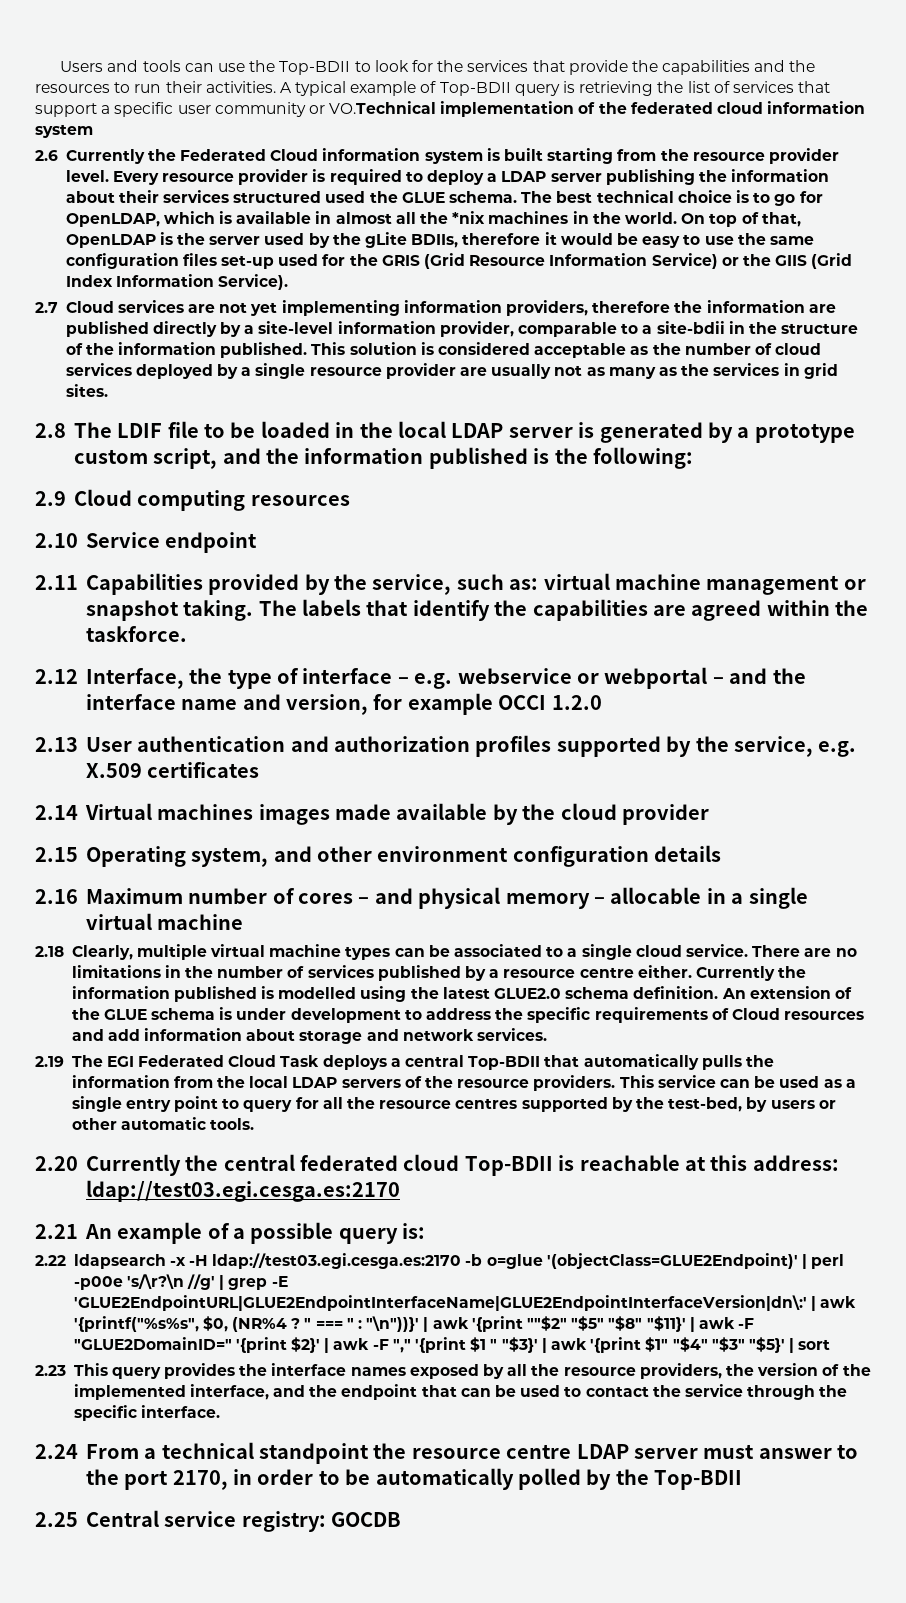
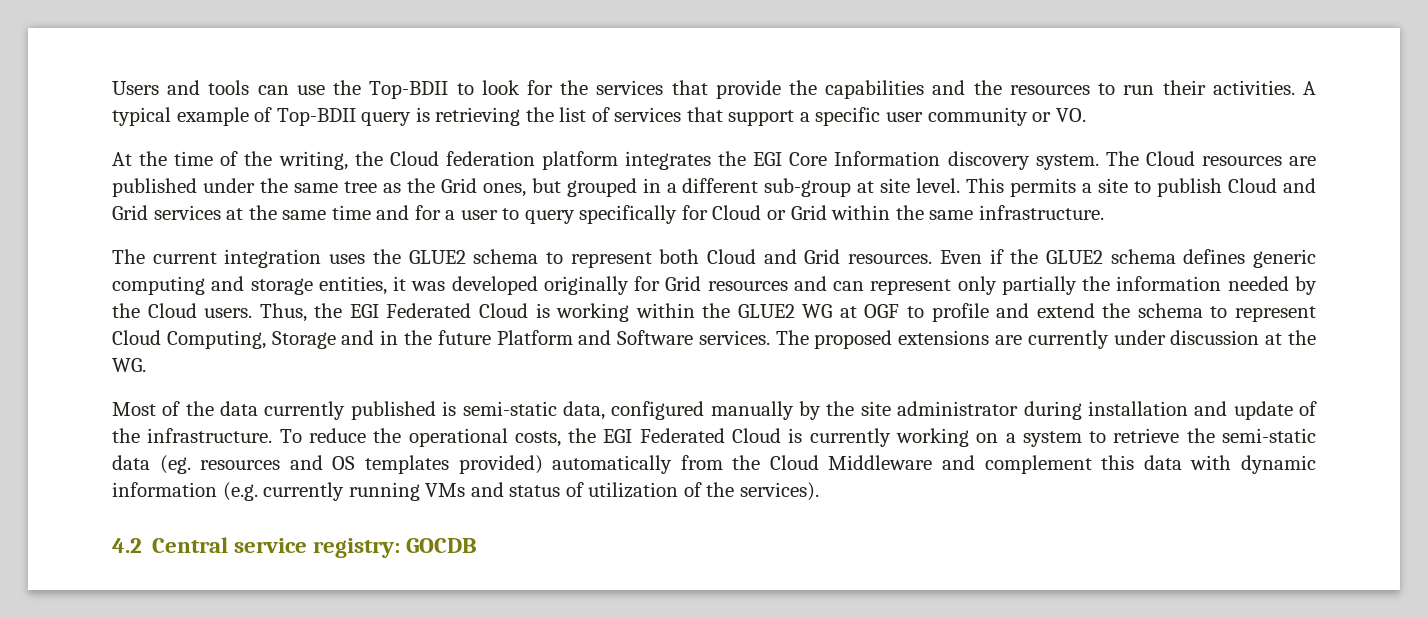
[329,101,866,117] [35,124,93,138] [35,148,839,164] [65,169,830,185] [65,190,823,206] [65,211,801,227] [65,232,814,248] [65,253,853,269] [65,274,289,290] [35,300,836,316] [65,321,859,337] [65,342,822,358] [65,363,838,379] [65,384,108,397] [35,421,855,443] [73,447,693,469] [35,489,350,511] [35,532,258,553] [35,573,866,595] [85,599,869,621] [85,626,187,642] [35,667,806,689] [85,693,602,715] [35,735,857,757] [85,762,260,778] [35,803,709,825] [35,845,722,867] [35,887,808,909] [85,913,244,930] [35,944,857,960] [71,965,807,981] [71,986,852,1002] [71,1007,865,1023] [71,1028,548,1044] [35,1054,774,1070] [71,1075,856,1091] [71,1096,836,1112] [71,1117,255,1130] [35,1154,839,1176] [85,1180,400,1202] [35,1222,426,1244] [35,1253,845,1269] [73,1274,288,1290] [73,1295,857,1311] [73,1316,755,1332] [73,1337,831,1353] [35,1363,871,1379] [73,1384,848,1400] [73,1405,220,1421] [35,1442,859,1464] [85,1468,743,1490] [35,1512,78,1527] VO.Technical implementation of the federated cloud information system // 2.6 Currently the Federated Cloud information system is built starting from the resource provider level. Every resource provider is required to deploy a LDAP server publishing the information about their services structured used the GLUE schema. The best technical choice is to go for OpenLDAP, which is available in almost all the *nix machines in the world. On top of that, OpenLDAP is the server used by the gLite BDIIs, therefore it would be easy to use the same configuration files set-up used for the GRIS (Grid Resource Information Service) or the GIIS (Grid Index Information Service). // 2.7 Cloud services are not yet implementing information providers, therefore the information are published directly by a site-level information provider, comparable to a site-bdii in the structure of the information published. This solution is considered acceptable as the number of cloud services deployed by a single resource provider are usually not as many as the services in grid sites. // 2.8 The LDIF file to be loaded in the local LDAP server is generated by a prototype custom script, and the information published is the following: // 2.9 Cloud computing resources // 2.10 Service endpoint // 2.11 Capabilities provided by the service, such as: virtual machine management or snapshot taking. The labels that identify the capabilities are agreed within the taskforce. // 2.12 Interface, the type of interface – e.g. webservice or webportal – and the interface name and version, for example OCCI 1.2.0 // 2.13 User authentication and authorization profiles supported by the service, e.g. X.509 certificates // 2.14 Virtual machines images made available by the cloud provider // 2.15 Operating system, and other environment configuration details // 2.16 Maximum number of cores – and physical memory – allocable in a single virtual machine // 2.18 Clearly, multiple virtual machine types can be associated to a single cloud service. There are no limitations in the number of services published by a resource centre either. Currently the information published is modelled using the latest GLUE2.0 schema definition. An extension of the GLUE schema is under development to address the specific requirements of Cloud resources and add information about storage and network services. // 2.19 The EGI Federated Cloud Task deploys a central Top-BDII that automatically pulls the information from the local LDAP servers of the resource providers. This service can be used as a single entry point to query for all the resource centres supported by the test-bed, by users or other automatic tools. // 2.20 Currently the central federated cloud Top-BDII is reachable at this address: ldap://test03.egi.cesga.es:2170 // 2.21 An example of a possible query is: // 2.22 ldapsearch -x -H ldap://test03.egi.cesga.es:2170 -b o=glue '(objectClass=GLUE2Endpoint)' | perl -p00e 's/\r?\n //g' | grep -E 'GLUE2EndpointURL|GLUE2EndpointInterfaceName|GLUE2EndpointInterfaceVersion|dn\:' | awk '{printf("%s%s", $0, (NR%4 ? " === " : "\n"))}' | awk '{print ""$2" "$5" "$8" "$11}' | awk -F "GLUE2DomainID=" '{print $2}' | awk -F "," '{print $1 " "$3}' | awk '{print $1" "$4" "$3" "$5}' | sort // 2.23 This query provides the interface names exposed by all the resource providers, the version of the implemented interface, and the endpoint that can be used to contact the service through the specific interface. // 2.24 From a technical standpoint the resource centre LDAP server must answer to the port 2170, in order to be automatically polled by the Top-BDII // 2.25 -> [1055,108,1086,122] [112,151,1316,170] [112,178,1317,197] [112,205,1104,224] [112,249,1317,268] [112,276,1318,295] [112,303,1317,322] [112,330,1317,349] [112,358,146,372] [112,401,1317,420] [112,428,1316,447] [112,455,1316,474] [112,482,819,501] [112,538,142,553] VO. // At the time of the writing, the Cloud federation platform integrates the EGI Core Information discovery system. The Cloud resources are published under the same tree as the Grid ones, but grouped in a different sub-group at site level. This permits a site to publish Cloud and Grid services at the same time and for a user to query specifically for Cloud or Grid within the same infrastructure. // The current integration uses the GLUE2 schema to represent both Cloud and Grid resources. Even if the GLUE2 schema defines generic computing and storage entities, it was developed originally for Grid resources and can represent only partially the information needed by the Cloud users. Thus, the EGI Federated Cloud is working within the GLUE2 WG at OGF to profile and extend the schema to represent Cloud Computing, Storage and in the future Platform and Software services. The proposed extensions are currently under discussion at the WG. // Most of the data currently published is semi-static data, configured manually by the site administrator during installation and update of the infrastructure. To reduce the operational costs, the EGI Federated Cloud is currently working on a system to retrieve the semi-static data (eg. resources and OS templates provided) automatically from the Cloud Middleware and complement this data with dynamic information (e.g. currently running VMs and status of utilization of the services). // 4.2

